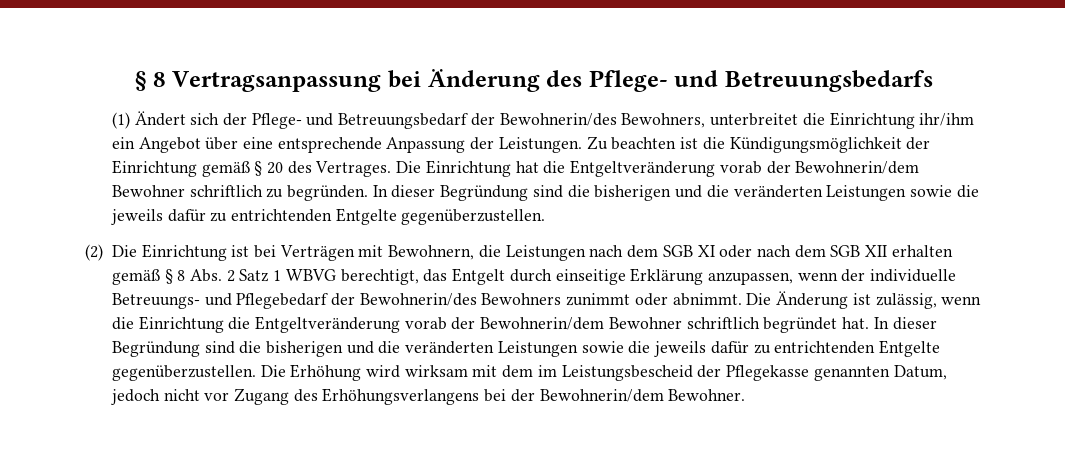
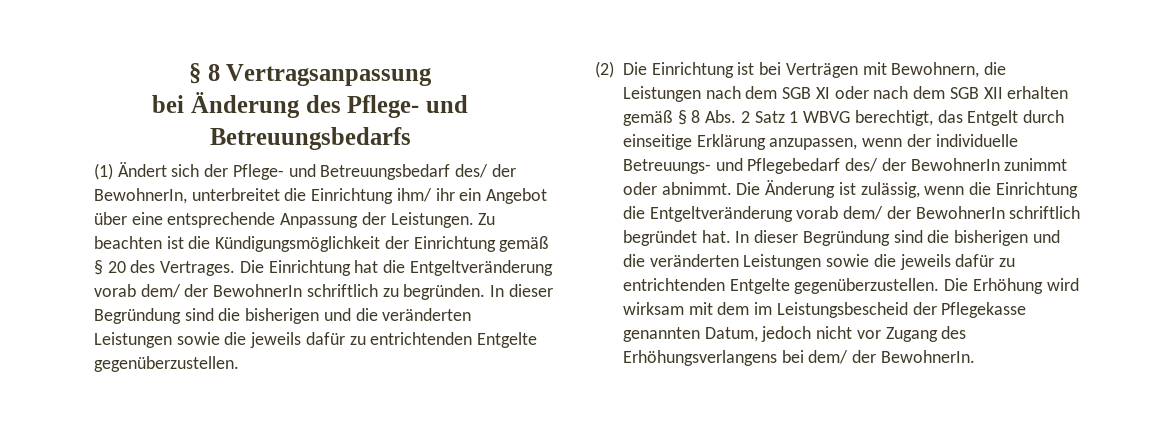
(382, 81) none -> (433, 75) //
[470,113,706,128] der Bewohnerin/des Bewohners, -> [455,164,516,178] [94,188,188,204] des/ der BewohnerIn,
[919,113,975,126] ihr/ihm -> [396,188,455,202] ihm/ ihr
[766,161,920,174] [111,185,185,197] der Bewohnerin/dem Bewohner -> [140,284,303,298] dem/ der BewohnerIn
[331,293,562,306] der Bewohnerin/des Bewohners -> [845,158,1000,172] des/ der BewohnerIn
[451,317,682,330] der Bewohnerin/dem Bewohner -> [843,206,1005,220] dem/ der BewohnerIn
[510,389,746,402] der Bewohnerin/dem Bewohner. -> [808,350,975,364] dem/ der BewohnerIn.

